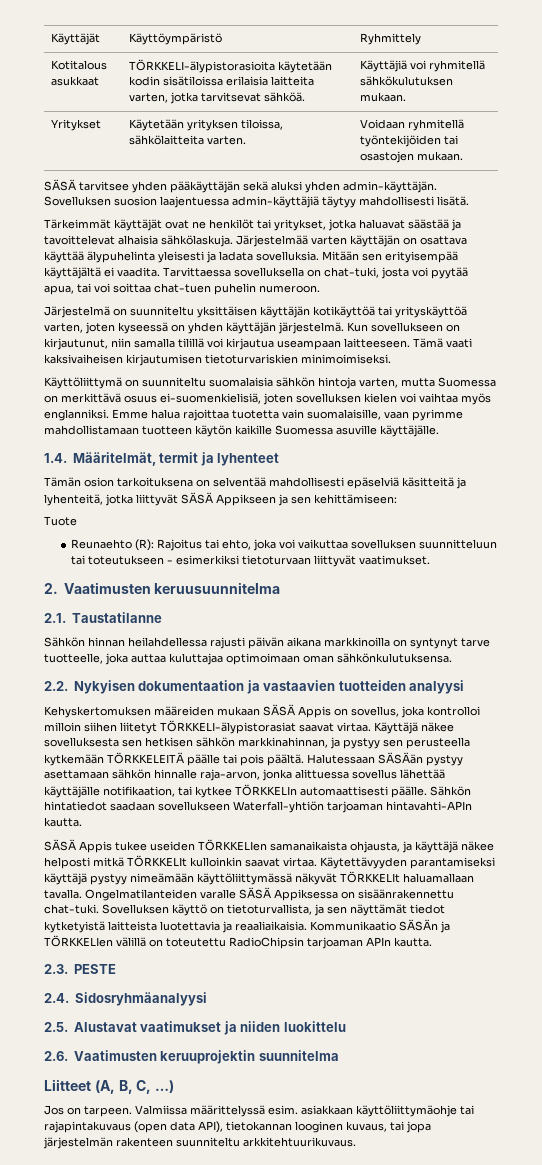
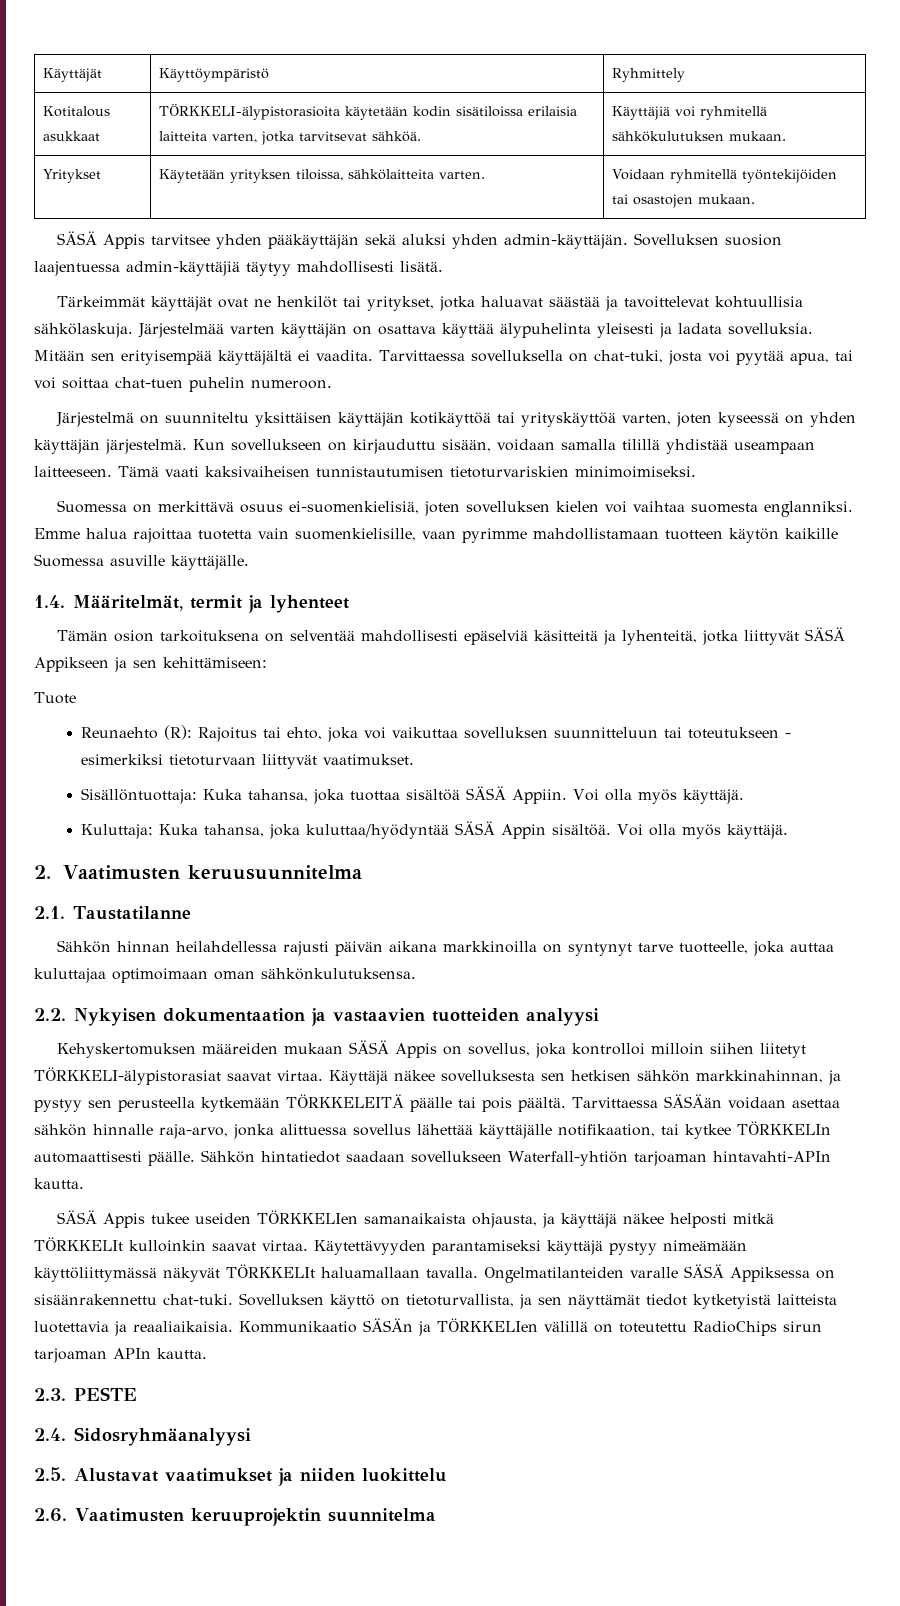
(76, 185) none -> [103,234,146,249] Appis
[118,235,158,245] alhaisia -> [715,296,804,308] kohtuullisia
[44,338,274,350] kirjautunut, niin samalla tilillä voi kirjautua -> [353,439,728,454] kirjauduttu sisään, voidaan samalla tilillä yhdistää
[126,354,202,366] kirjautumisen -> [316,466,444,477] tunnistautumisen
[44,377,435,389] Käyttöliittymä on suunniteltu suomalaisia sähkön hintoja varten, mutta -> (696, 472) none
[461,393,491,405] myös -> [691,503,759,513] suomesta
[307,409,381,420] suomalaisille, -> [295,528,416,541] suomenkielisille,
(431, 560) none -> [81,786,745,804] [81,821,789,839] // Sisällöntuottaja: Kuka tahansa, joka tuottaa sisältöä SÄSÄ Appiin. Voi olla myös käyttäjä. // Kuluttaja: Kuka tahansa, joka kuluttaa/hyödyntää SÄSÄ Appin sisältöä. Voi olla myös käyttäjä.
[307,752,463,766] [44,770,109,779] Halutessaan SÄSÄän pystyy asettamaan -> [571,1094,840,1109] Tarvittaessa SÄSÄän voidaan asettaa
[200,769,260,781] raja-arvon, -> [159,1124,228,1139] raja-arvo,
[229,937,304,949] RadioChipsin -> [693,1321,822,1336] RadioChips sirun
[44,1079,175,1094] [44,1105,474,1117] [44,1121,431,1133] [43,1137,356,1149] // Liitteet (A, B, C, …) // Jos on tarpeen. Valmiissa määrittelyssä esim. asiakkaan käyttöliittymäohje tai rajapintakuvaus (open data API), tietokannan looginen kuvaus, tai jopa järjestelmän rakenteen suunniteltu arkkitehtuurikuvaus. -> (436, 1515) none

